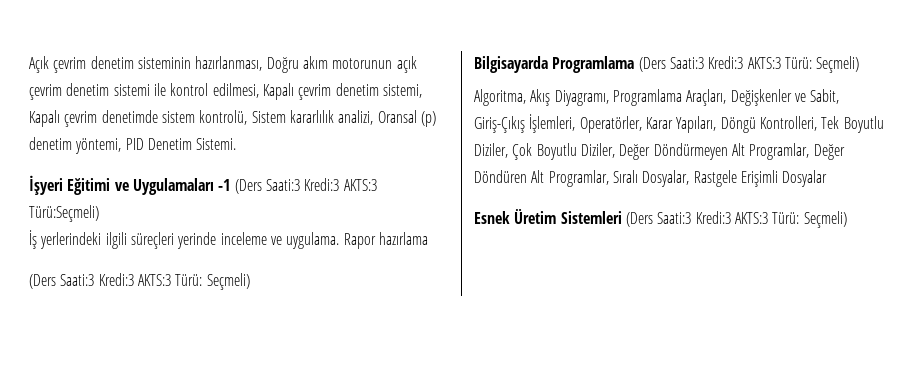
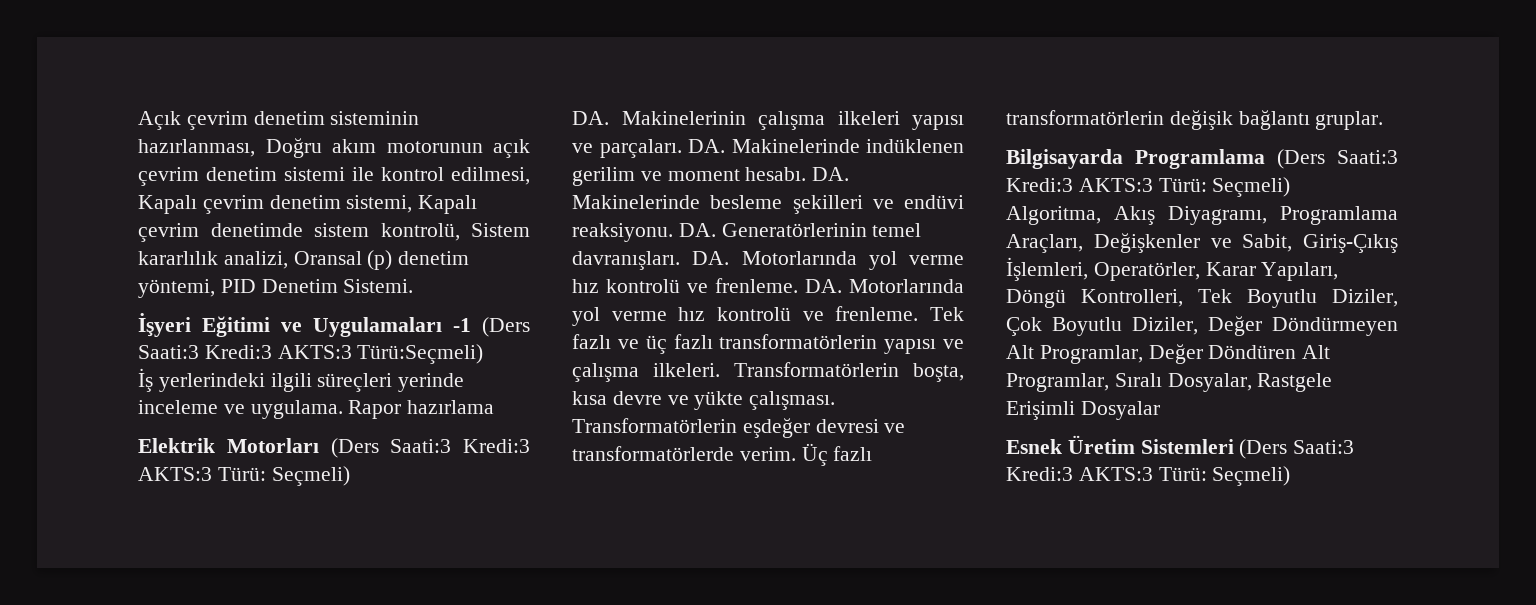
[29,273,250,290] (Ders Saati:3 Kredi:3 AKTS:3 Türü: Seçmeli) -> [138,438,530,458] [138,466,350,486] [572,111,964,130] [572,139,964,158] [572,167,850,186] [572,195,964,214] [572,223,922,242] [572,251,964,270] [572,278,964,293] [572,306,964,326] [572,334,964,354] [572,362,964,382] [572,391,836,410] [572,418,906,438] [572,443,873,466] [1006,110,1384,130] Elektrik Motorları (Ders Saati:3 Kredi:3 AKTS:3 Türü: Seçmeli) // DA. Makinelerinin çalışma ilkeleri yapısı ve parçaları. DA. Makinelerinde indüklenen gerilim ve moment hesabı. DA. Makinelerinde besleme şekilleri ve endüvi reaksiyonu. DA. Generatörlerinin temel davranışları. DA. Motorlarında yol verme hız kontrolü ve frenleme. DA. Motorlarında yol verme hız kontrolü ve frenleme. Tek fazlı ve üç fazlı transformatörlerin yapısı ve çalışma ilkeleri. Transformatörlerin boşta, kısa devre ve yükte çalışması. Transformatörlerin eşdeğer devresi ve transformatörlerde verim. Üç fazlı transformatörlerin değişik bağlantı gruplar.

